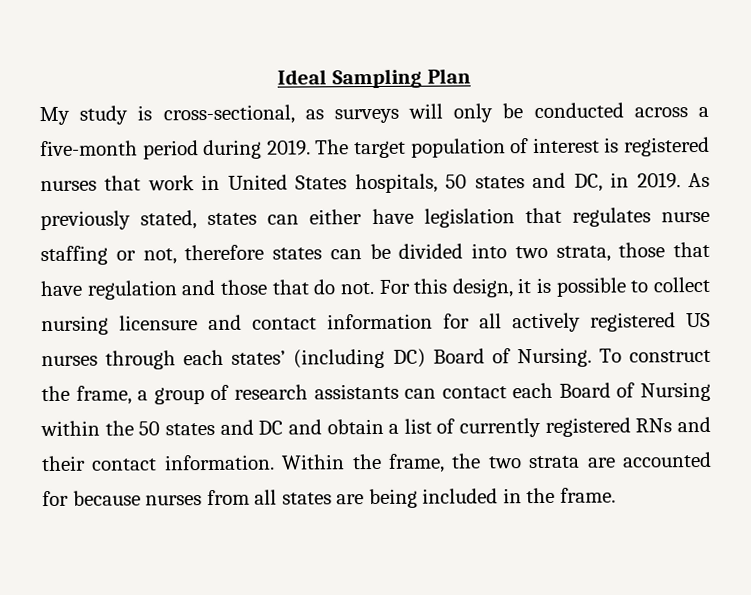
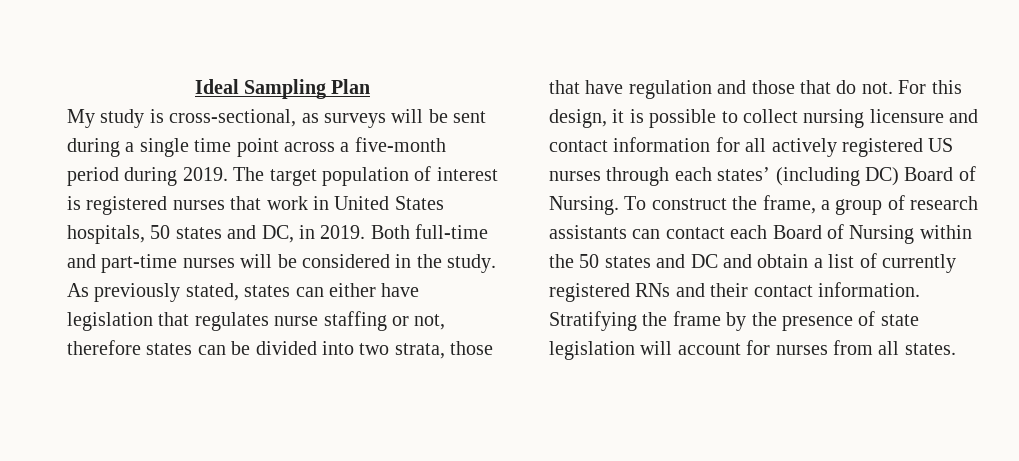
[453,102,624,123] only be conducted -> [428,109,487,123] [67,138,279,157] be sent during a single time point
(681, 180) none -> [370,224,489,239] [67,254,497,273] Both full-time and part-time nurses will be considered in the study.
[281,451,713,473] [42,487,616,509] Within the frame, the two strata are accounted for because nurses from all states are being included in the frame. -> [549,311,919,331] [549,340,956,360] Stratifying the frame by the presence of state legislation will account for nurses from all states.

